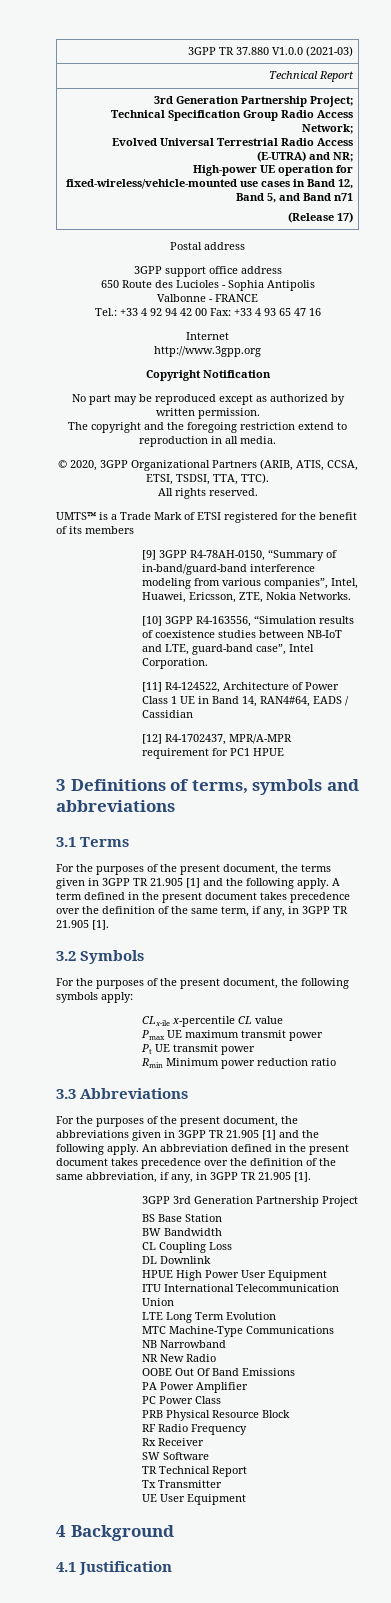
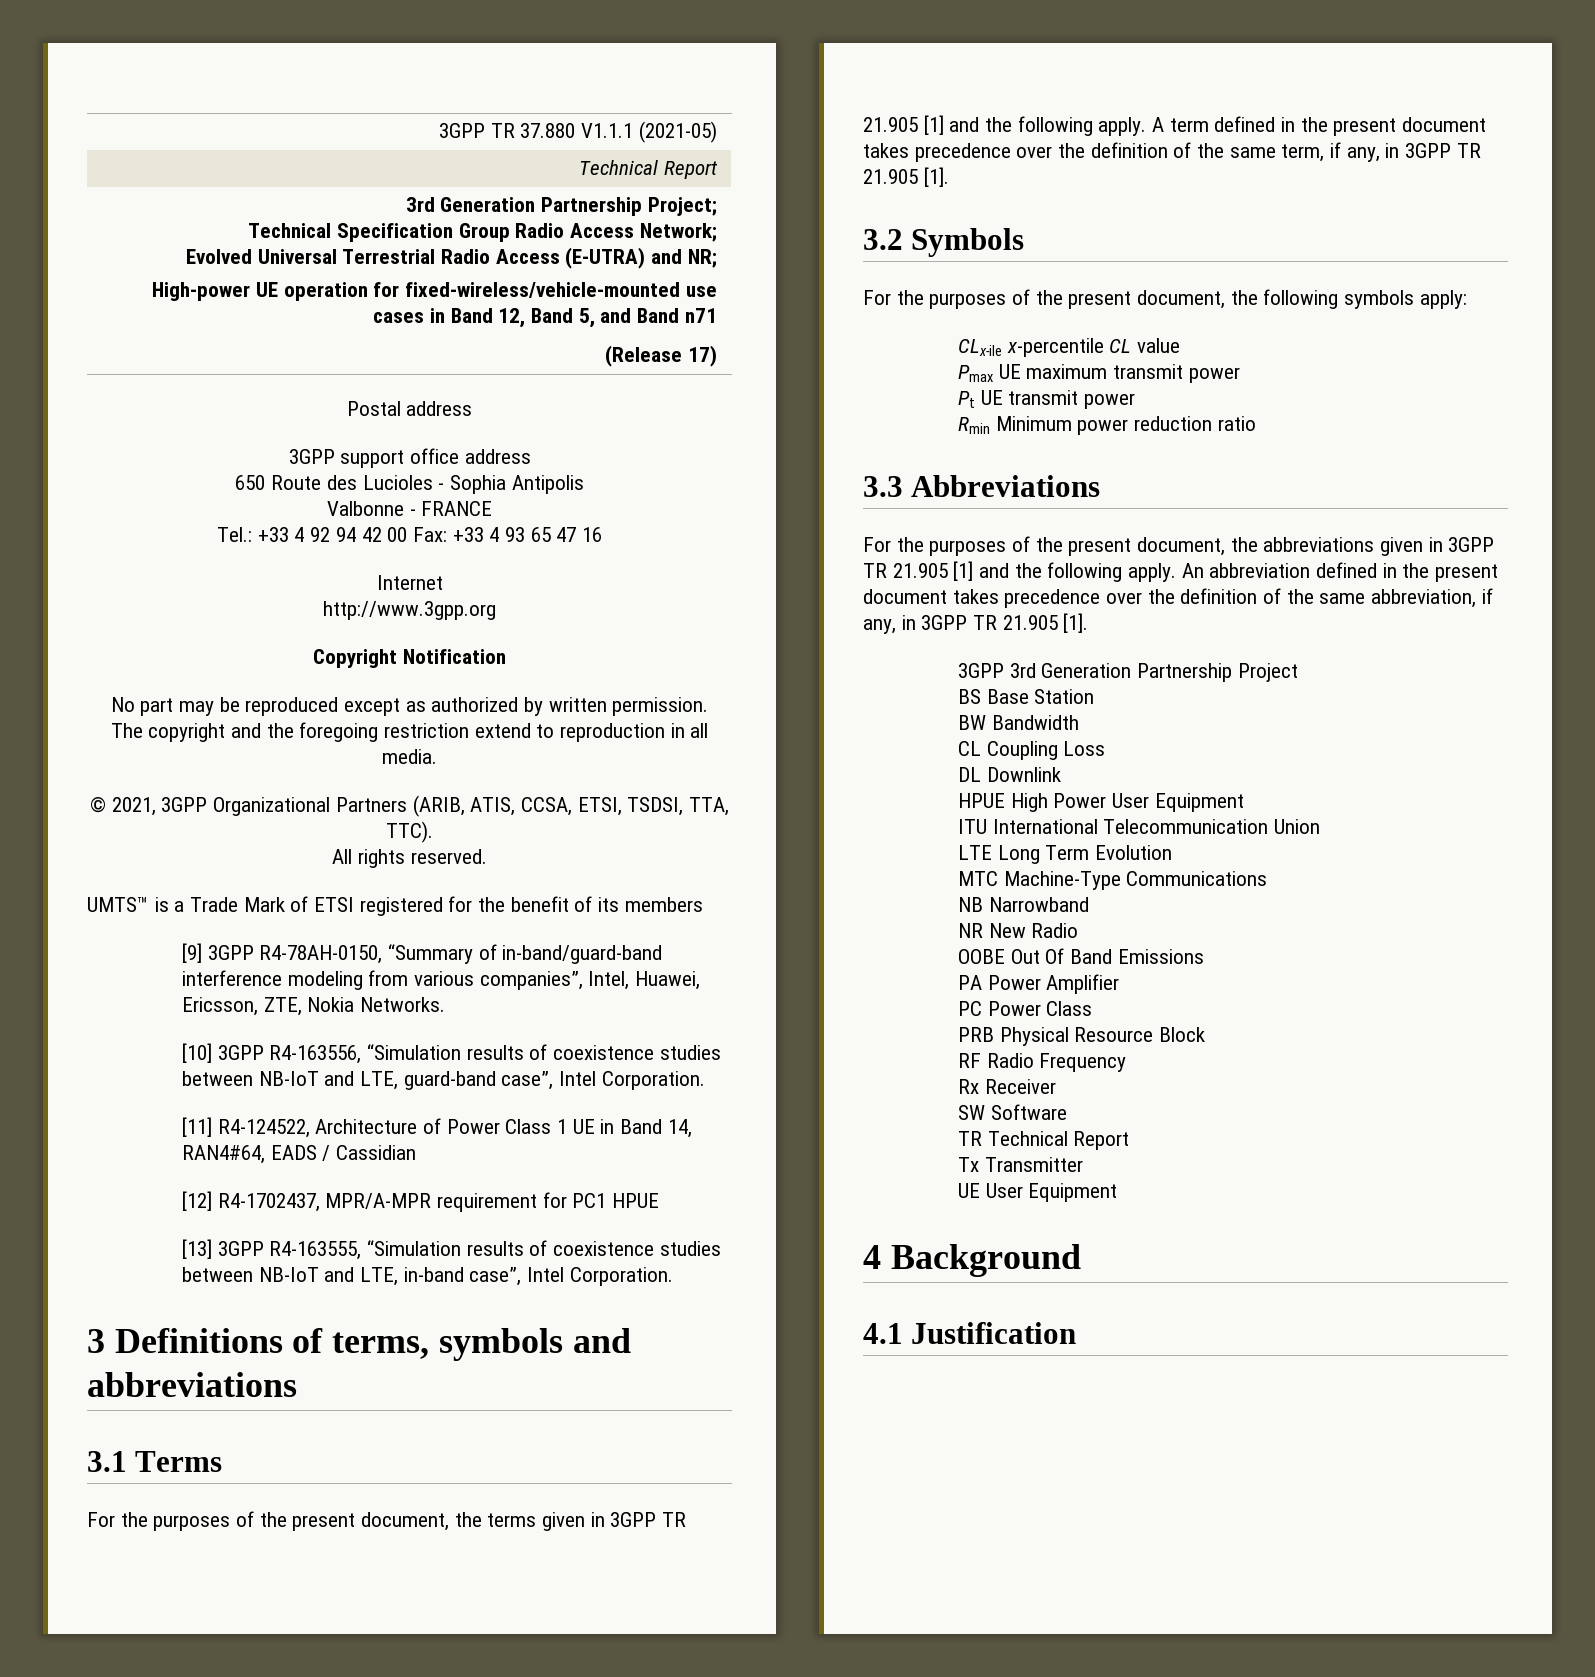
[271,46,353,57] V1.0.0 (2021-03) -> [581,121,717,143] V1.1.1 (2021-05)
[69,460,97,471] 2020, -> [111,797,156,816] 2021,
(285, 752) none -> [181,1239,721,1260] [181,1267,673,1286] // [13] 3GPP R4-163555, “Simulation results of coexistence studies between NB-IoT and LTE, in-band case”, Intel Corporation.

